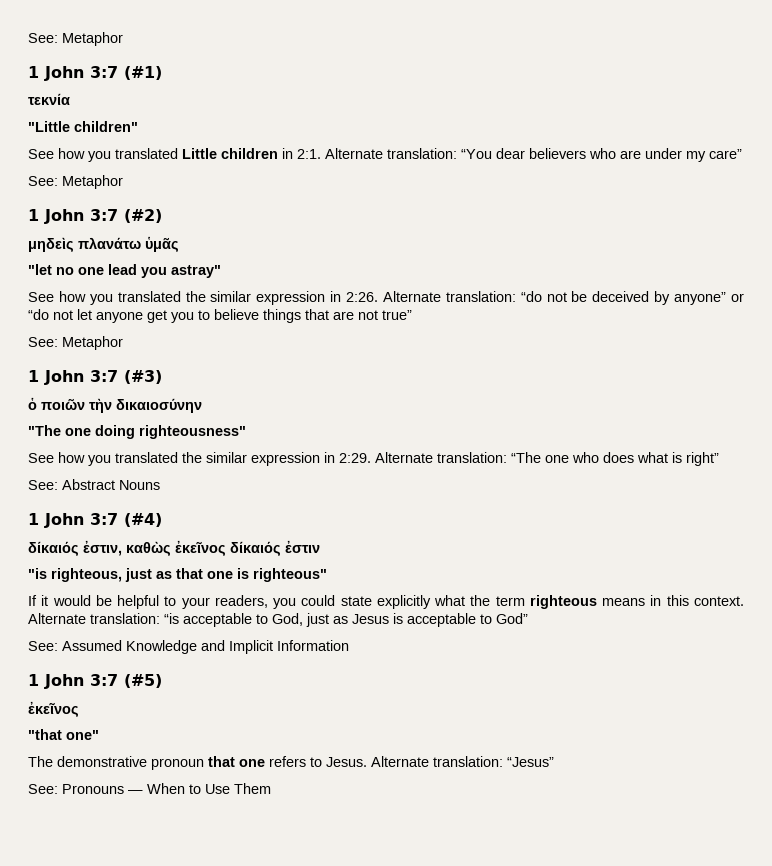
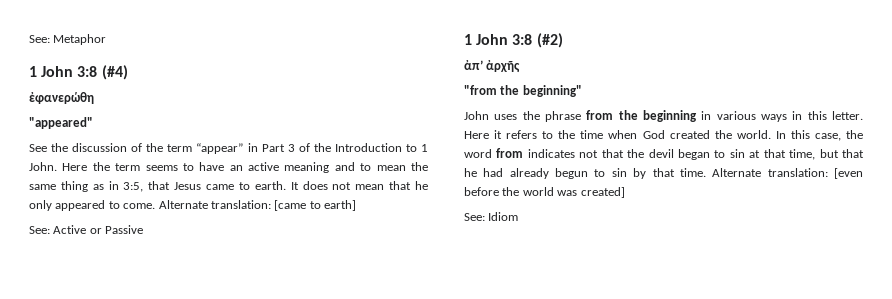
[28,32,123,46] [28,66,162,81] [28,93,70,105] [28,121,138,132] [28,148,742,162] [28,175,123,189] [28,209,118,224] See: Metaphor // 1 John 3:7 (#1) // τεκνία // "Little children" // See how you translated Little children in 2:1. Alternate translation: “You dear believers who are under my care” // See: Metaphor // 1 John 3:7 -> [29,34,107,45] [29,65,128,80] [29,92,94,104] [29,117,93,129] [29,143,428,154] [29,162,428,173] [29,181,429,192] [29,200,356,211] [29,225,144,234] [464,34,533,45] See: Metaphor // 1 John 3:8 (#4) // ἐφανερώθη // "appeared" // See the discussion of the term “appear” in Part 3 of the Introduction to 1 John. Here the term seems to have an active meaning and to mean the same thing as in 3:5, that Jesus came to earth. It does not mean that he only appeared to come. Alternate translation: [came to earth] // See: Active or Passive // 1 John 3:8
[28,236,179,252] [28,264,221,278] [28,291,744,305] [28,309,412,323] [28,336,123,350] [28,370,162,385] [28,397,202,413] [28,425,246,439] [28,452,719,466] [28,479,160,490] [28,513,162,528] [28,540,320,556] [28,568,327,582] [28,595,744,609] [28,613,528,627] [28,640,349,654] [28,674,162,689] [28,701,79,717] [28,729,99,740] [28,756,554,770] [28,783,271,794] μηδεὶς πλανάτω ὑμᾶς // "let no one lead you astray" // See how you translated the similar expression in 2:26. Alternate translation: “do not be deceived by anyone” or “do not let anyone get you to believe things that are not true” // See: Metaphor // 1 John 3:7 (#3) // ὁ ποιῶν τὴν δικαιοσύνην // "The one doing righteousness" // See how you translated the similar expression in 2:29. Alternate translation: “The one who does what is right” // See: Abstract Nouns // 1 John 3:7 (#4) // δίκαιός ἐστιν, καθὼς ἐκεῖνος δίκαιός ἐστιν // "is righteous, just as that one is righteous" // If it would be helpful to your readers, you could state explicitly what the term righteous means in this context. Alternate translation: “is acceptable to God, just as Jesus is acceptable to God” // See: Assumed Knowledge and Implicit Information // 1 John 3:7 (#5) // ἐκεῖνος // "that one" // The demonstrative pronoun that one refers to Jesus. Alternate translation: “Jesus” // See: Pronouns — When to Use Them -> [464,60,521,73] [464,85,582,97] [464,110,863,122] [464,130,863,141] [464,148,864,160] [464,168,863,179] [464,187,625,198] [464,212,519,221] ἀπ’ ἀρχῆς // "from the beginning" // John uses the phrase from the beginning in various ways in this letter. Here it refers to the time when God created the world. In this case, the word from indicates not that the devil began to sin at that time, but that he had already begun to sin by that time. Alternate translation: [even before the world was created] // See: Idiom

